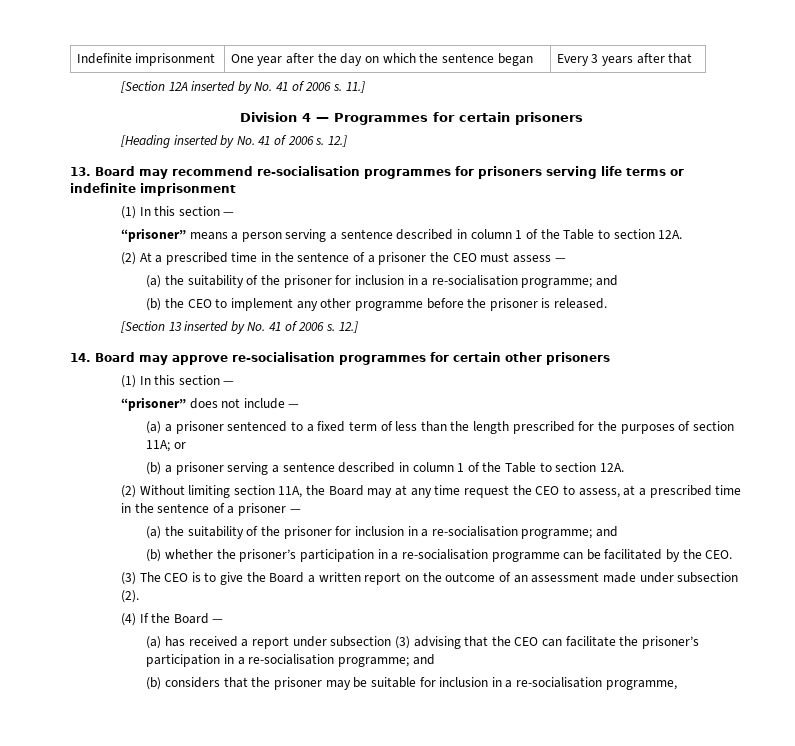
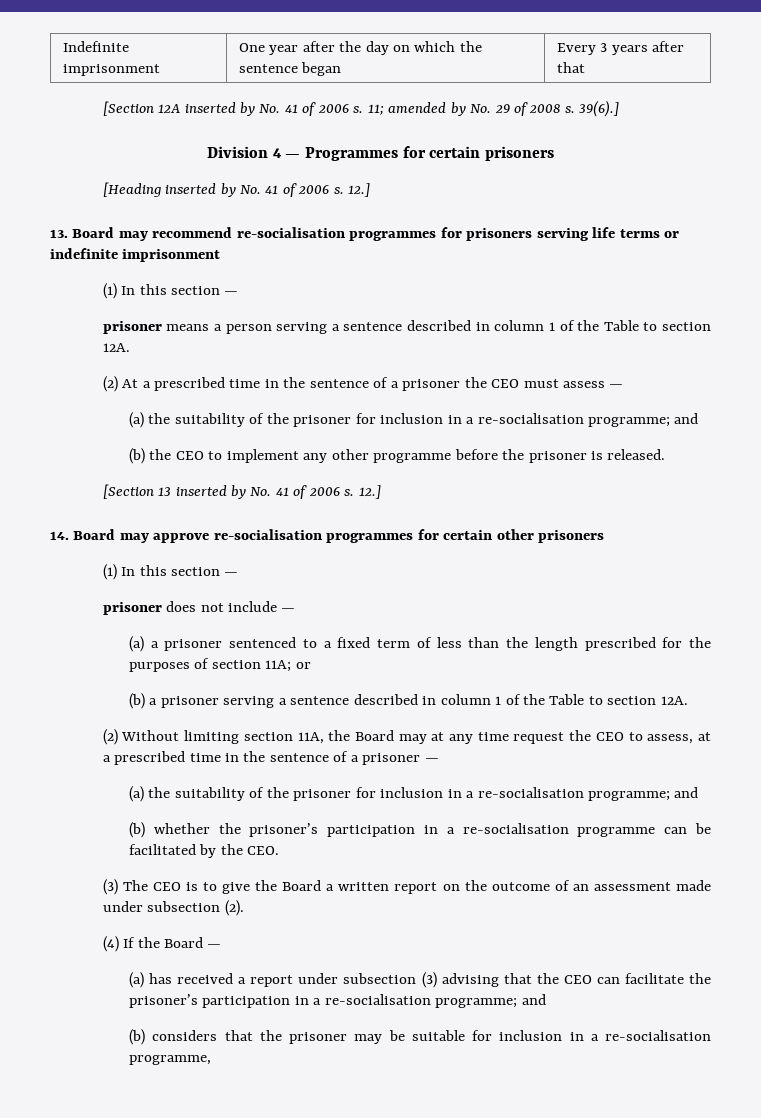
[345,81,365,93] 11.] -> [367,100,620,117] 11; amended by No. 29 of 2008 s. 39(6).]
[120,228,186,242] “prisoner” -> [102,321,162,334] prisoner
[120,397,186,411] “prisoner” -> [102,602,162,615] prisoner

